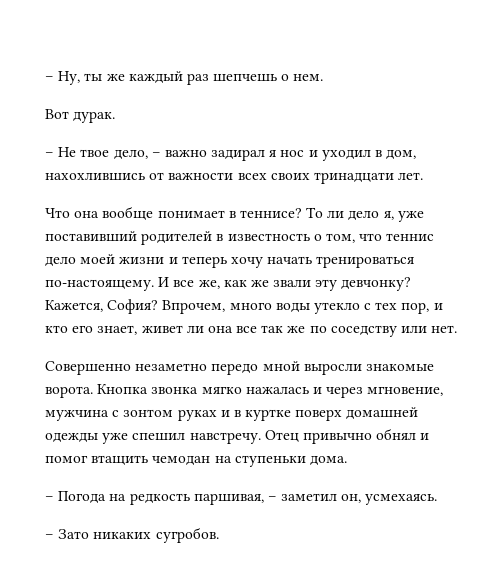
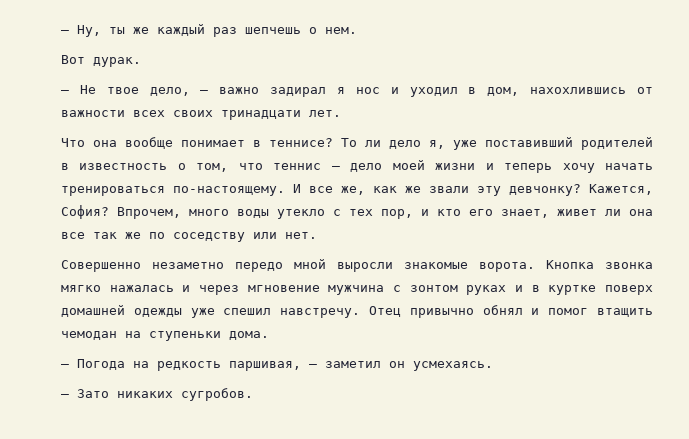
(435, 237) none -> [331,166,340,170] –
[367,386,444,396] мгновение, -> [247,285,320,292] мгновение
[341,494,362,503] он, -> [389,361,405,368] он

